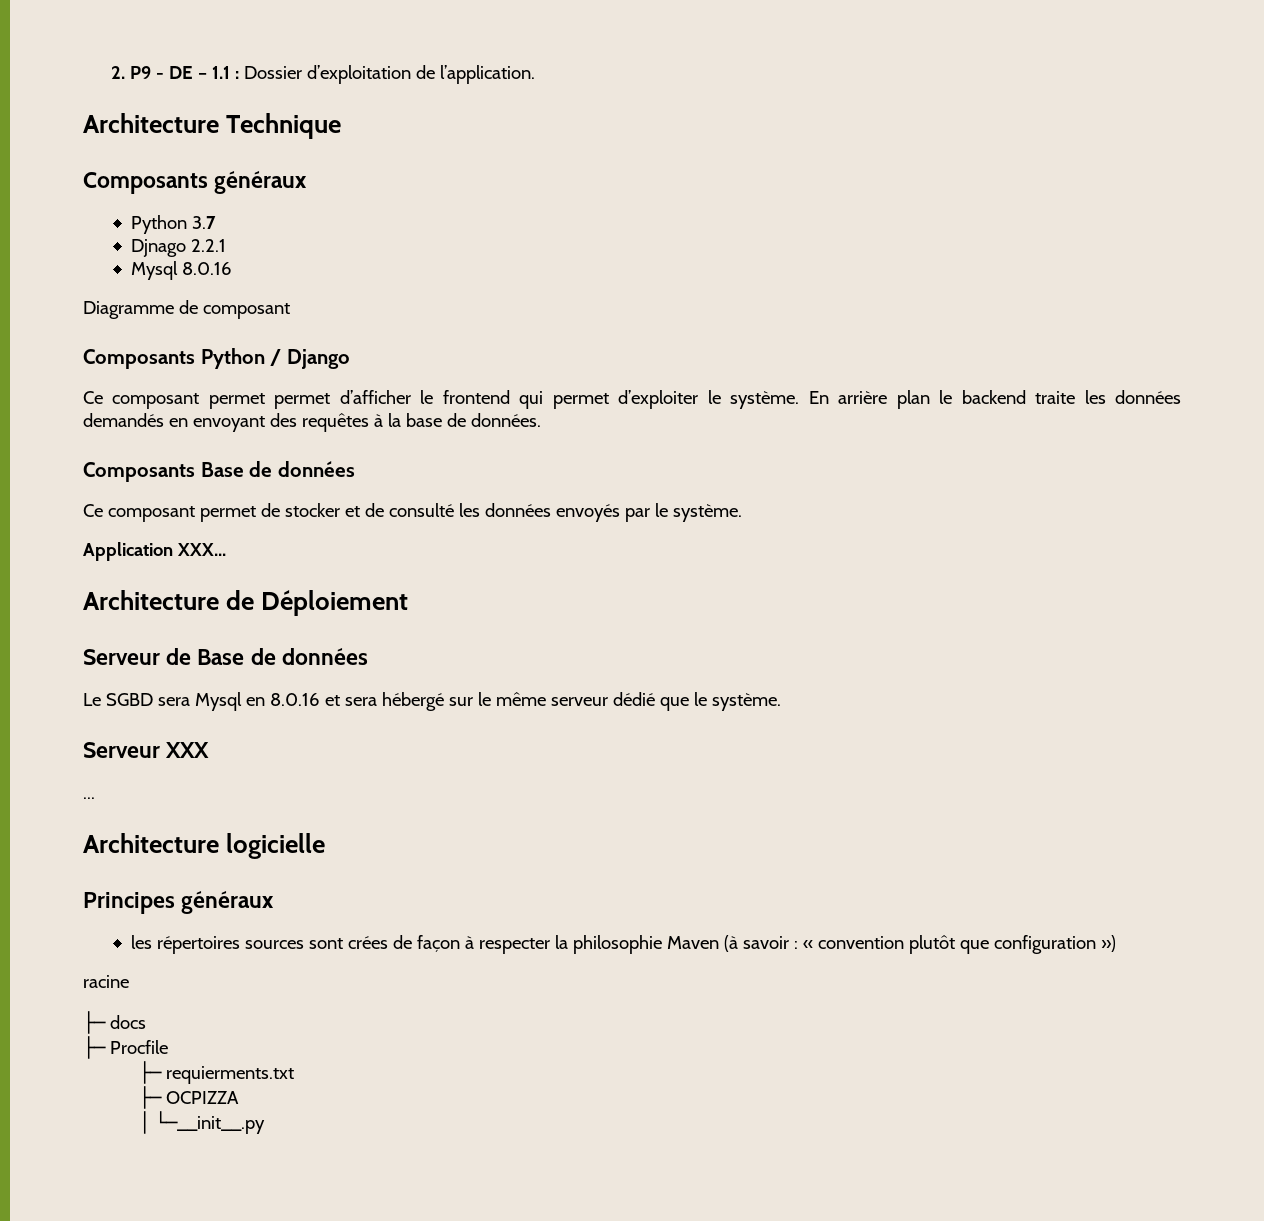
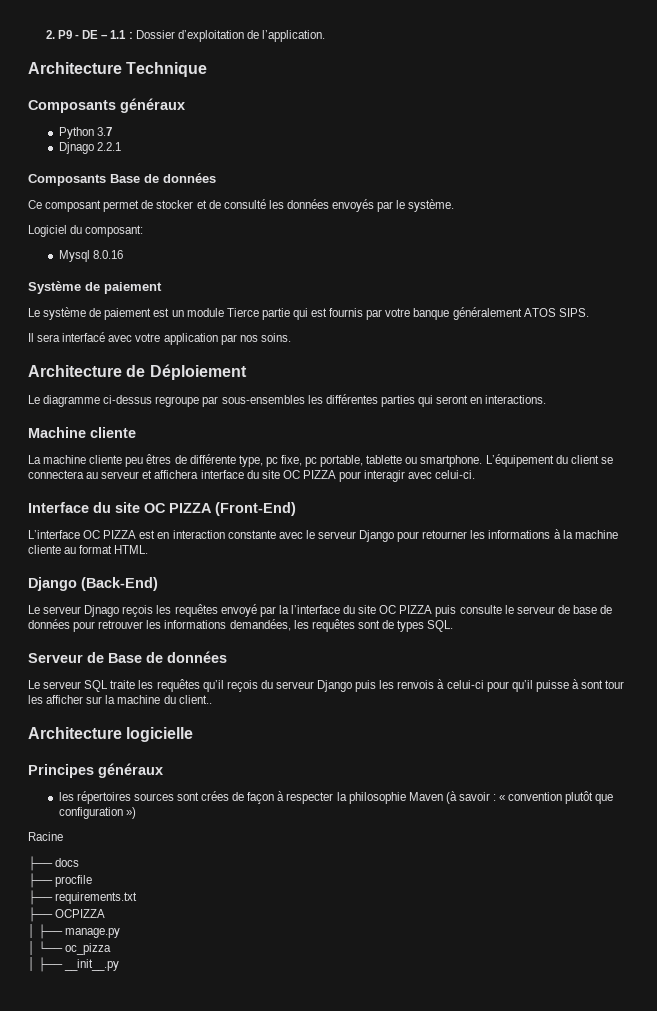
[131,261,233,280] [83,300,290,319] [83,348,350,369] [83,390,1182,409] [83,413,541,432] // Mysql 8.0.16 // Diagramme de composant // Composants Python / Django // Ce composant permet permet d’afficher le frontend qui permet d’exploiter le système. En arrière plan le backend traite les données demandés en envoyant des requêtes à la base de données. -> (121, 146) none
[83,542,226,561] [83,590,409,616] Application XXX... // Architecture de Déploiement -> [28,225,144,237] [58,250,123,262] [28,281,162,294] [28,307,589,320] [28,332,291,345] [28,364,247,380] [28,394,547,407] [28,427,136,438] [28,454,613,467] [28,470,476,482] [28,502,296,516] [28,529,618,542] [28,545,149,554] [28,577,158,591] [28,604,613,617] [28,619,454,632] Logiciel du composant: // Mysql 8.0.16 // Système de paiement // Le système de paiement est un module Tierce partie qui est fournis par votre banque généralement ATOS SIPS. // Il sera interfacé avec votre application par nos soins. // Architecture de Déploiement // Le diagramme ci-dessus regroupe par sous-ensembles les différentes parties qui seront en interactions. // Machine cliente // La machine cliente peu êtres de différente type, pc fixe, pc portable, tablette ou smartphone. L’équipement du client se connectera au serveur et affichera interface du site OC PIZZA pour interagir avec celui-ci. // Interface du site OC PIZZA (Front-End) // L’interface OC PIZZA est en interaction constante avec le serveur Django pour retourner les informations à la machine cliente au format HTML. // Django (Back-End) // Le serveur Djnago reçois les requêtes envoyé par la l’interface du site OC PIZZA puis consulte le serveur de base de données pour retrouver les informations demandées, les requêtes sont de types SQL.
[105,692,781,711] [83,742,210,758] [83,797,95,799] SGBD sera Mysql en 8.0.16 et sera hébergé sur le même serveur dédié que le système. // Serveur XXX // ... -> [43,679,625,692] [28,695,212,704] serveur SQL traite les requêtes qu’il reçois du serveur Django puis les renvois à celui-ci pour qu’il puisse à sont tour les afficher sur la machine du client..
[83,975,129,988] [83,1011,106,1034] racine // ├─ -> [28,832,63,841] [28,856,53,871] Racine // ├──
[83,1036,168,1059] [138,1061,294,1084] [138,1086,239,1109] [138,1111,265,1134] ├─ Procfile // ├─ requierments.txt // ├─ OCPIZZA // │ └─__init__.py -> [28,873,93,888] [28,890,138,905] [28,907,106,922] [28,924,121,939] [28,941,112,955] [28,957,120,972] ├── procfile // ├── requirements.txt // ├── OCPIZZA // │ ├── manage.py // │ └── oc_pizza // │ ├── __init__.py

